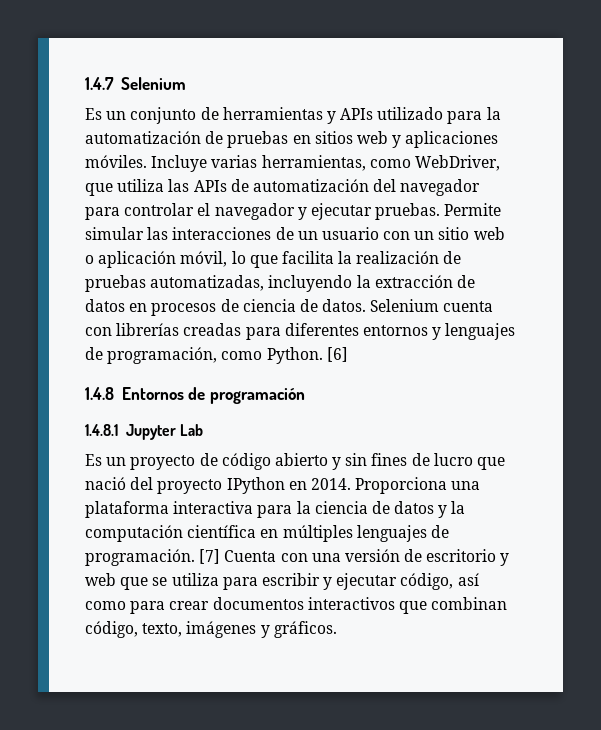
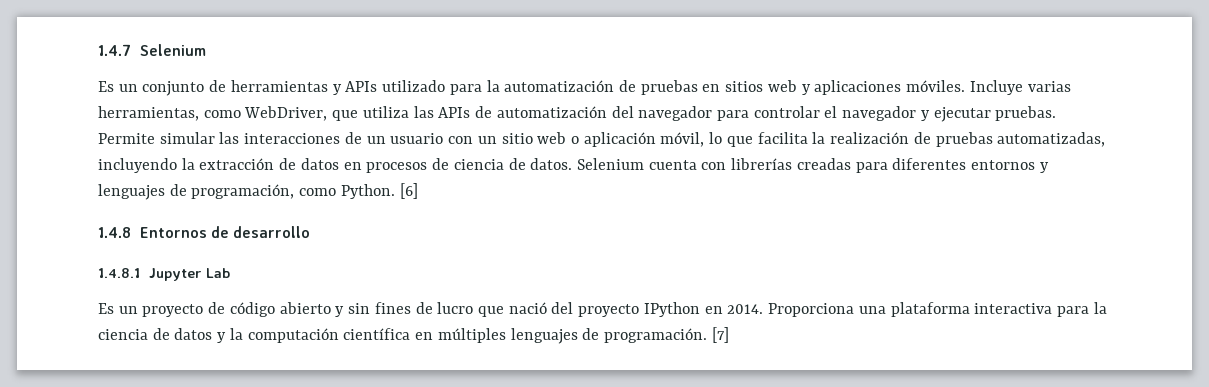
[209,388,305,404] programación -> [233,226,311,238] desarrollo
[224,549,510,566] [85,573,479,590] [85,597,508,614] [85,621,337,638] Cuenta con una versión de escritorio y web que se utiliza para escribir y ejecutar código, así como para crear documentos interactivos que combinan código, texto, imágenes y gráficos. -> (729, 335) none

